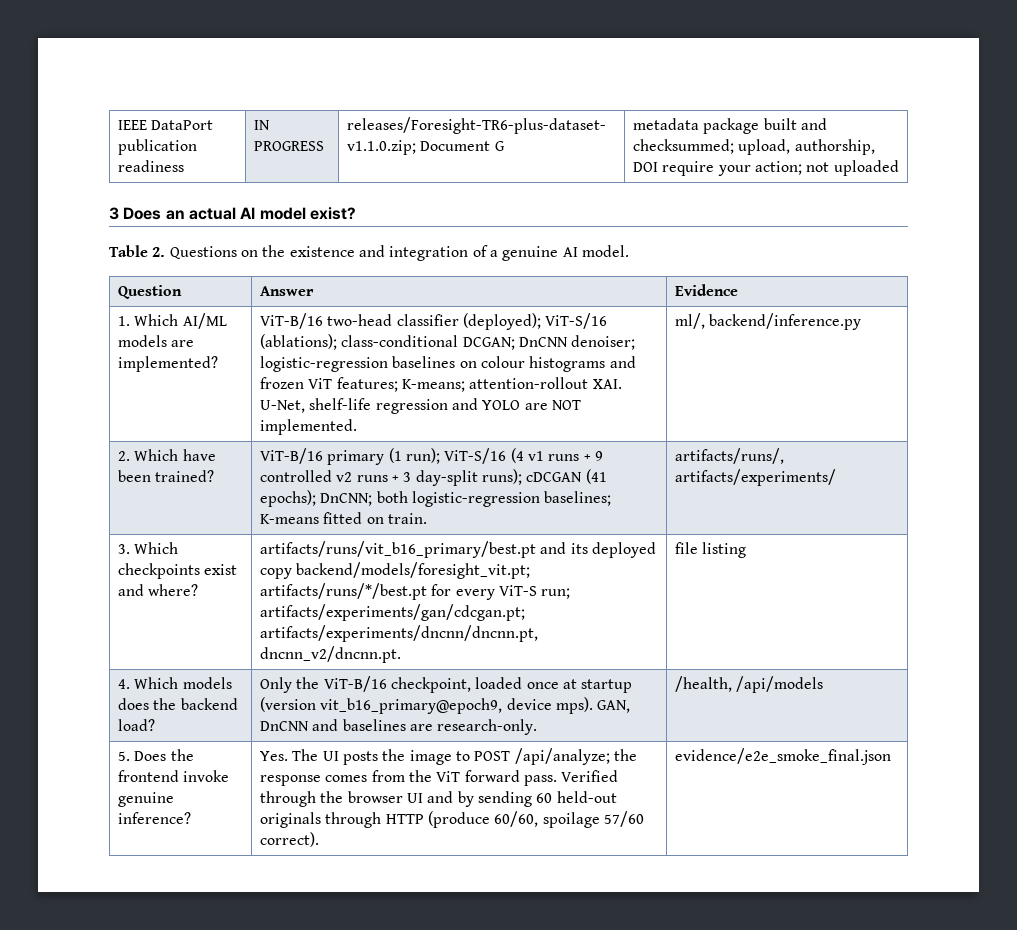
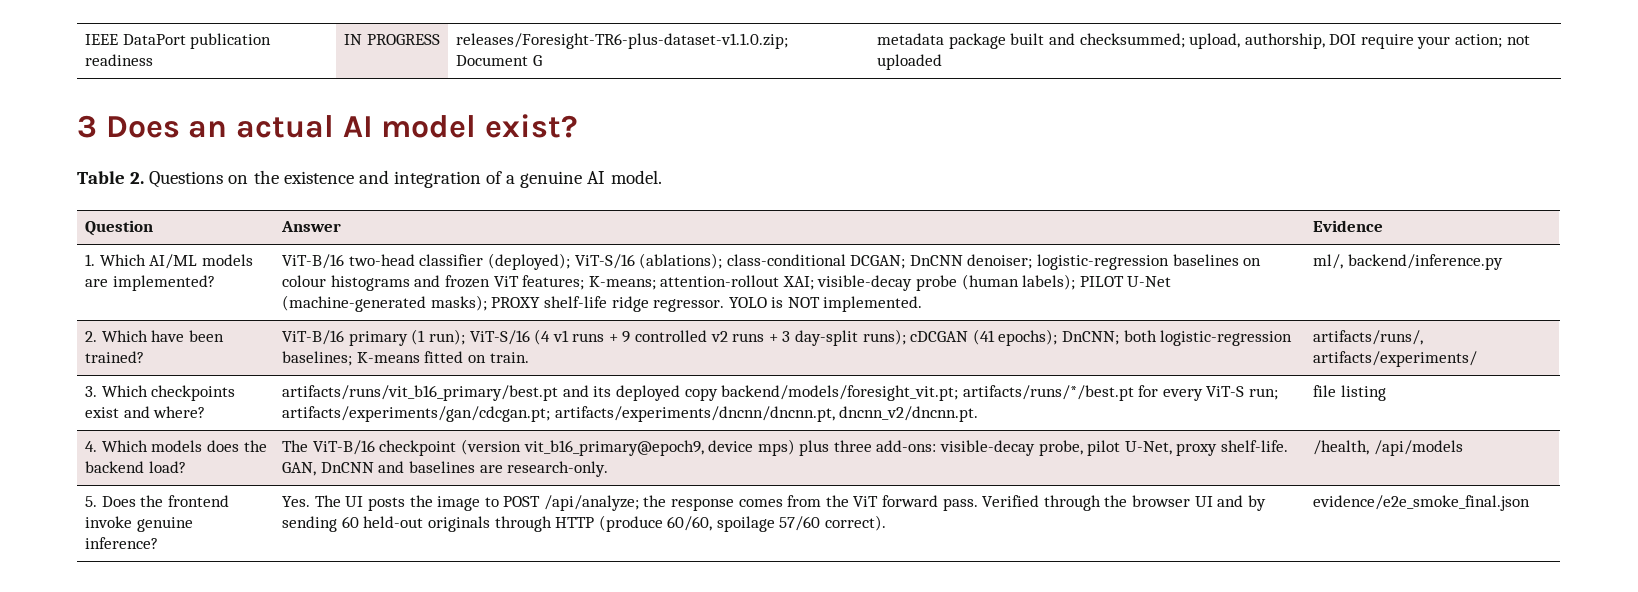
[592,379,622,389] [259,398,548,414] XAI. U-Net, shelf-life regression and YOLO are -> [782,274,1172,291] [282,295,784,312] XAI; visible-decay probe (human labels); PILOT U-Net (machine-generated masks); PROXY shelf-life ridge regressor. YOLO is
[259,676,633,693] [259,697,593,714] Only the ViT-B/16 checkpoint, loaded once at startup (version vit_b16_primary@epoch9, device mps). -> [282,439,1288,456] The ViT-B/16 checkpoint (version vit_b16_primary@epoch9, device mps) plus three add-ons: visible-decay probe, pilot U-Net, proxy shelf-life.

